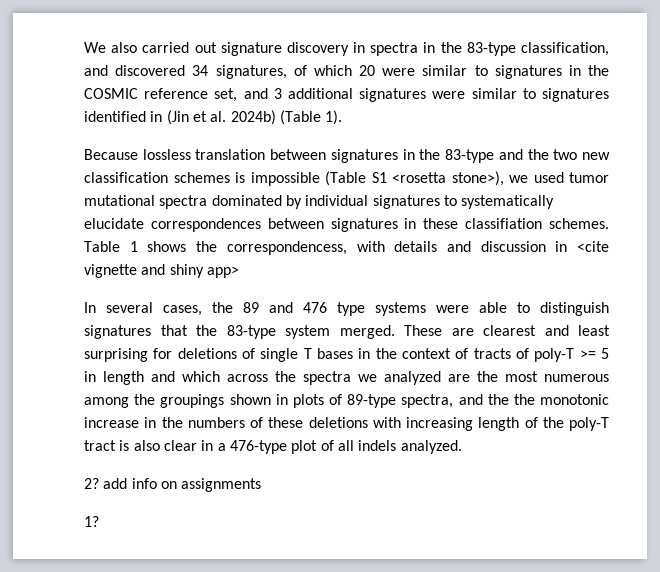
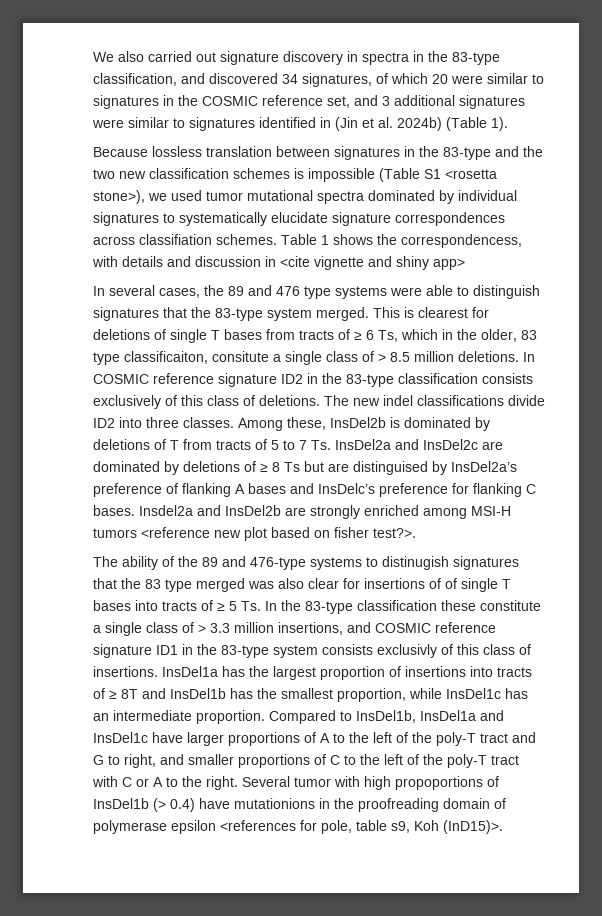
[150,218,459,232] correspondences between signatures in these -> [332,212,505,226] [93,236,135,245] signature correspondences across
[404,325,610,336] [84,348,148,362] These are clearest and least surprising -> [373,307,468,318] This is clearest
[358,348,609,362] [84,371,609,385] [84,394,609,408] [84,417,609,431] [84,440,462,454] [84,478,262,492] [84,516,99,527] in the context of tracts of poly-T >= 5 in length and which across the spectra we analyzed are the most numerous among the groupings shown in plots of 89-type spectra, and the the monotonic increase in the numbers of these deletions with increasing length of the poly-T tract is also clear in a 476-type plot of all indels analyzed. // 2? add info on assignments // 1? -> [266,329,537,342] [93,351,535,365] [93,373,533,387] [93,395,545,409] [93,417,490,431] [93,439,503,450] [93,461,517,475] [93,483,536,497] [93,505,511,519] [93,527,416,541] [93,556,519,570] [93,578,511,592] [93,600,541,614] [93,622,496,636] [93,644,531,658] [93,666,532,680] [93,688,528,702] [93,710,504,724] [93,732,536,746] [93,754,519,768] [92,776,499,790] [93,798,506,812] [93,820,503,834] from tracts of ≥ 6 Ts, which in the older, 83 type classificaiton, consitute a single class of > 8.5 million deletions. In COSMIC reference signature ID2 in the 83-type classification consists exclusively of this class of deletions. The new indel classifications divide ID2 into three classes. Among these, InsDel2b is dominated by deletions of T from tracts of 5 to 7 Ts. InsDel2a and InsDel2c are dominated by deletions of ≥ 8 Ts but are distinguised by InsDel2a’s preference of flanking A bases and InsDelc’s preference for flanking C bases. Insdel2a and InsDel2b are strongly enriched among MSI-H tumors <reference new plot based on fisher test?>. // The ability of the 89 and 476-type systems to distinugish signatures that the 83 type merged was also clear for insertions of of single T bases into tracts of ≥ 5 Ts. In the 83-type classification these constitute a single class of > 3.3 million insertions, and COSMIC reference signature ID1 in the 83-type system consists exclusivly of this class of insertions. InsDel1a has the largest proportion of insertions into tracts of ≥ 8T and InsDel1b has the smallest proportion, while InsDel1c has an intermediate proportion. Compared to InsDel1b, InsDel1a and InsDel1c have larger proportions of A to the left of the poly-T tract and G to right, and smaller proportions of C to the left of the poly-T tract with C or A to the right. Several tumor with high propoportions of InsDel1b (> 0.4) have mutationions in the proofreading domain of polymerase epsilon <references for pole, table s9, Koh (InD15)>.

